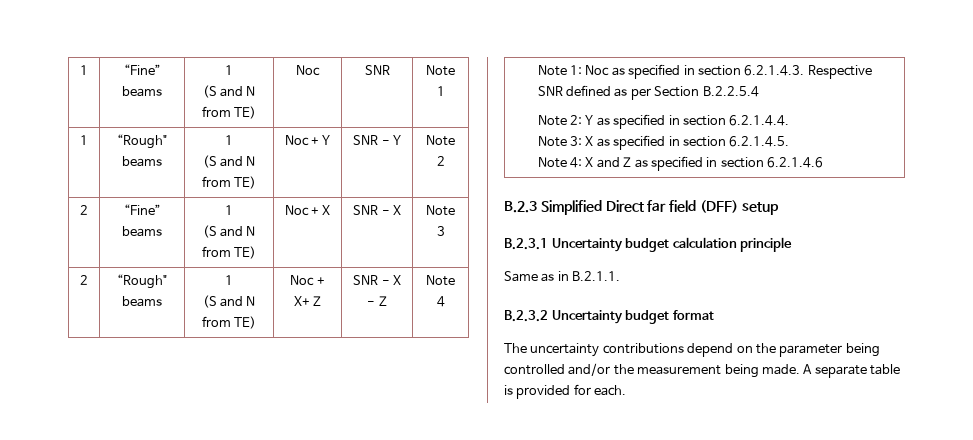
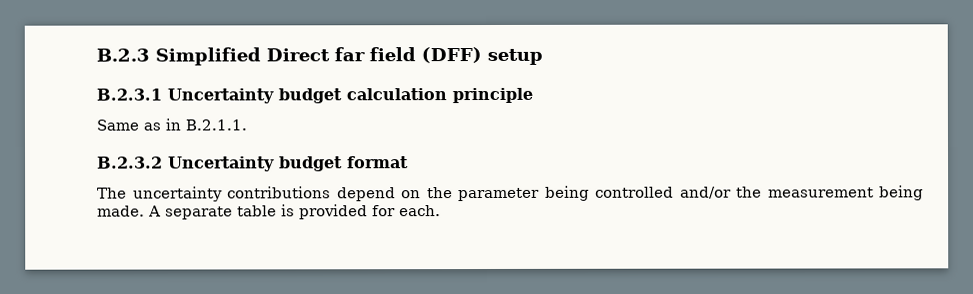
[80,65,88,75] [123,64,161,75] [122,86,162,97] [225,65,233,75] [202,85,256,98] [201,106,257,119] [296,65,320,76] [364,65,390,75] [426,65,455,76] [436,86,445,96] [80,135,88,145] [117,134,167,149] [122,156,162,167] [225,135,233,145] [202,155,256,168] [201,176,257,189] [284,135,331,146] [353,135,401,145] [426,135,455,146] [436,156,445,166] [80,205,88,215] [123,204,161,215] [122,226,162,237] [225,205,233,215] [202,225,256,238] [201,246,257,259] [284,205,331,216] [353,205,401,215] [426,205,455,216] [436,226,445,236] [80,275,88,285] [117,274,167,289] [122,296,162,307] [225,275,233,285] [202,295,256,308] [201,316,257,329] [290,275,325,286] [293,296,322,306] [353,275,401,285] [367,296,387,306] [426,275,455,286] [436,296,445,307] [537,64,872,79] [537,85,759,100] [537,114,790,129] [537,135,790,150] [537,156,824,171] 1 | “Fine” beams | 1 // (S and N from TE) | Noc | SNR | Note 1 // 1 | “Rough" beams | 1 // (S and N from TE) | Noc + Y | SNR - Y | Note 2 // 2 | “Fine” beams | 1 // (S and N from TE) | Noc + X | SNR - X | Note 3 // 2 | “Rough" beams | 1 // (S and N from TE) | Noc + X+ Z | SNR - X - Z | Note 4 // Note 1: Noc as specified in section 6.2.1.4.3. Respective SNR defined as per Section B.2.2.5.4 // Note 2: Y as specified in section 6.2.1.4.4. // Note 3: X as specified in section 6.2.1.4.5. // Note 4: X and Z as specified in section 6.2.1.4.6 // -> (96, 55) none

